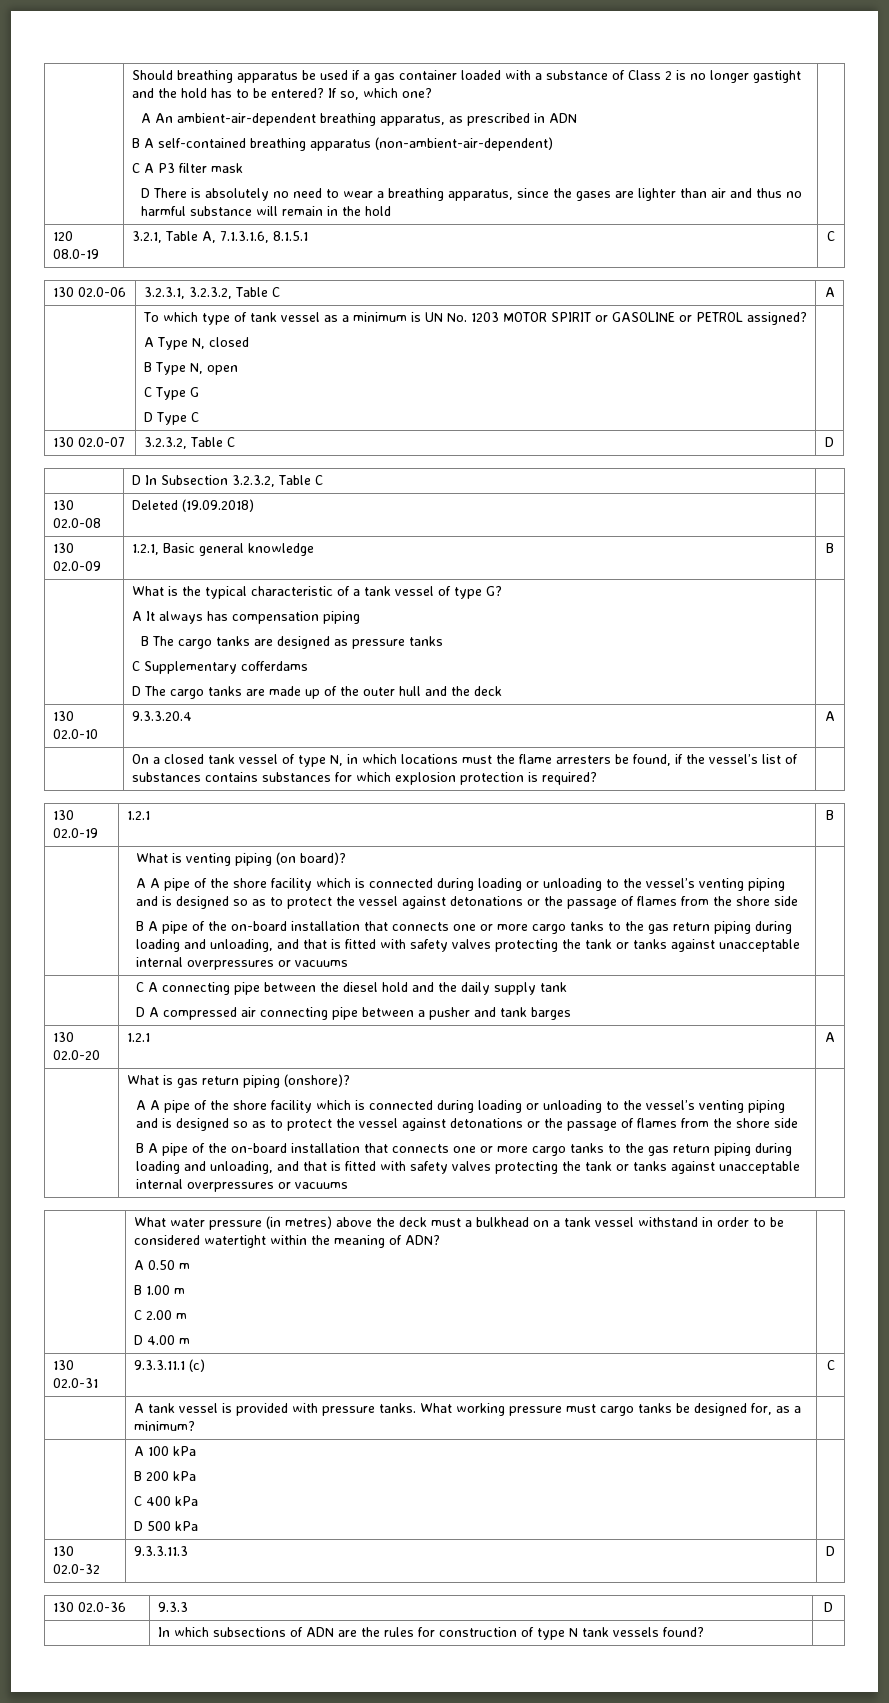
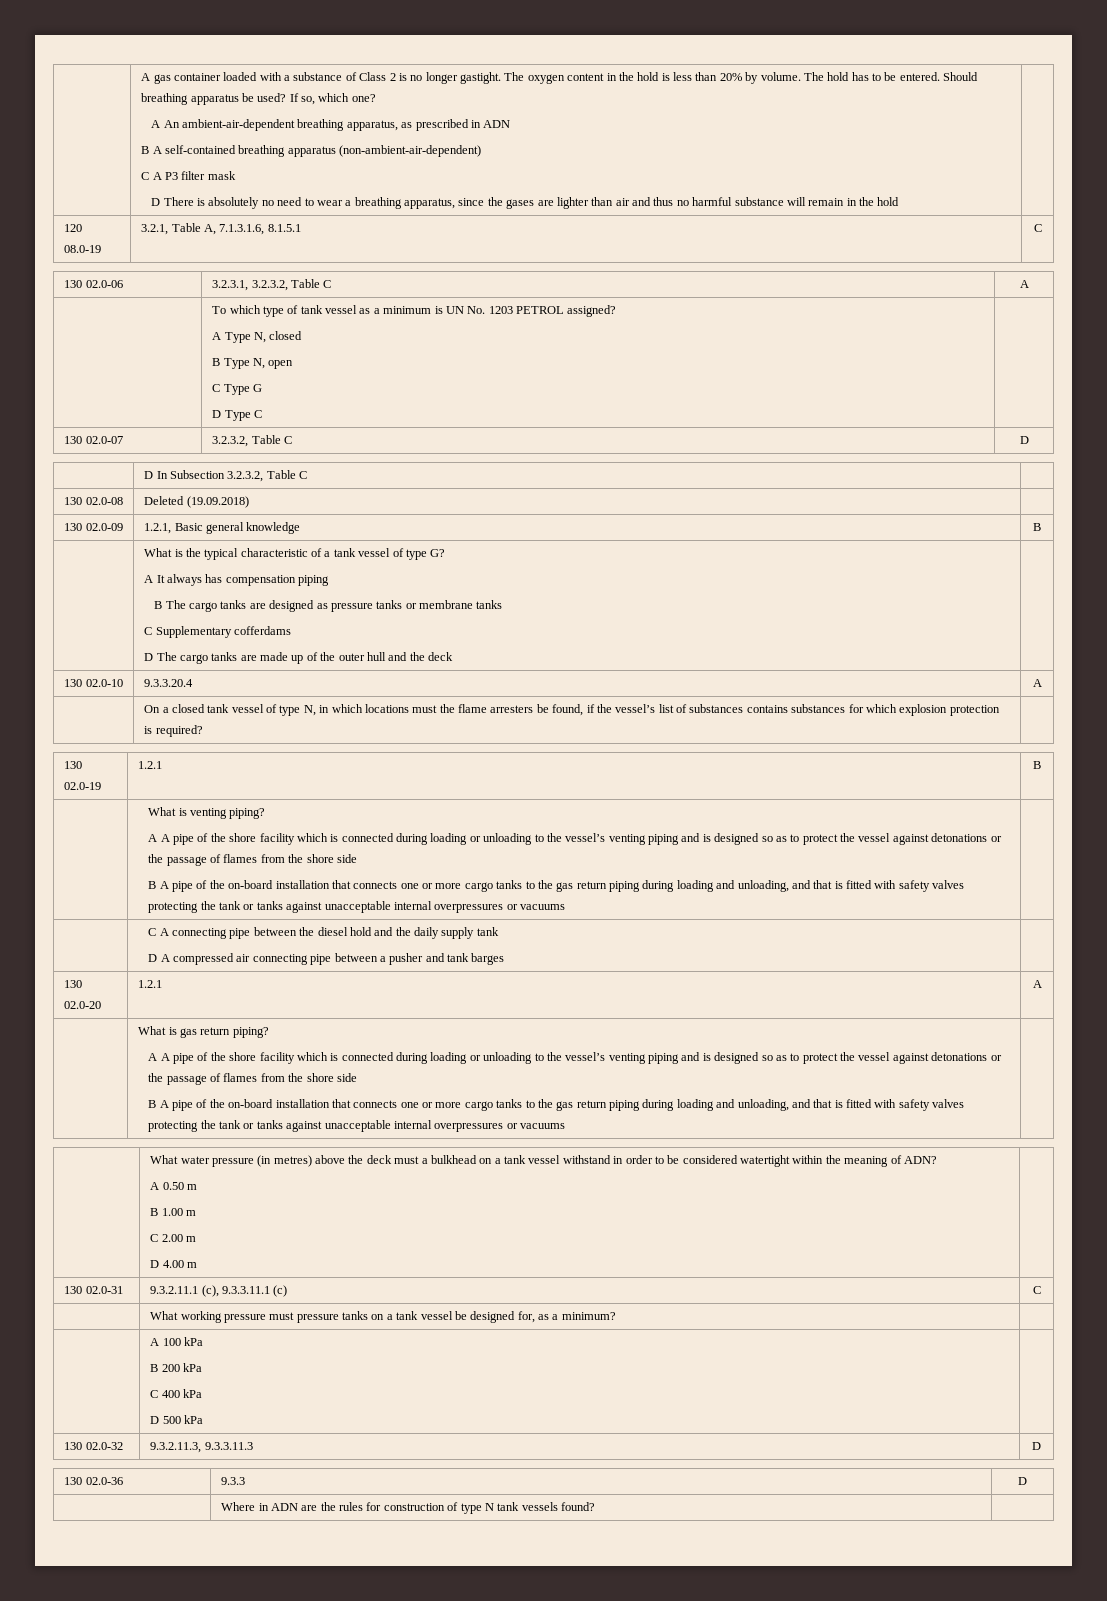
[131,70,370,83] | Should breathing apparatus be used if a -> [141,73,151,81] | A
[752,70,801,83] [131,88,324,98] gastight and the hold has to be entered? -> [460,72,979,84] [141,93,287,105] gastight. The oxygen content in the hold is less than 20% by volume. The hold has to be entered. Should breathing apparatus be used?
[502,312,692,322] MOTOR SPIRIT or GASOLINE or -> (513, 310) none
(444, 641) none -> [405,600,503,609] or membrane tanks
[235,852,347,866] piping (on board)? -> [229,808,266,819] piping?
[242,1074,350,1088] piping (onshore)? -> [232,1027,269,1038] piping?
(98, 1383) none -> [150,1285,219,1297] 9.3.2.11.1 (c),
[133,1403,672,1416] A tank vessel is provided with pressure tanks. What working pressure must cargo tanks -> [150,1311,453,1323] What working pressure must pressure tanks on a tank vessel
(100, 1569) none -> [150,1442,202,1453] 9.3.2.11.3,
[157,1627,303,1637] In which subsections of -> [221,1502,269,1511] Where in

